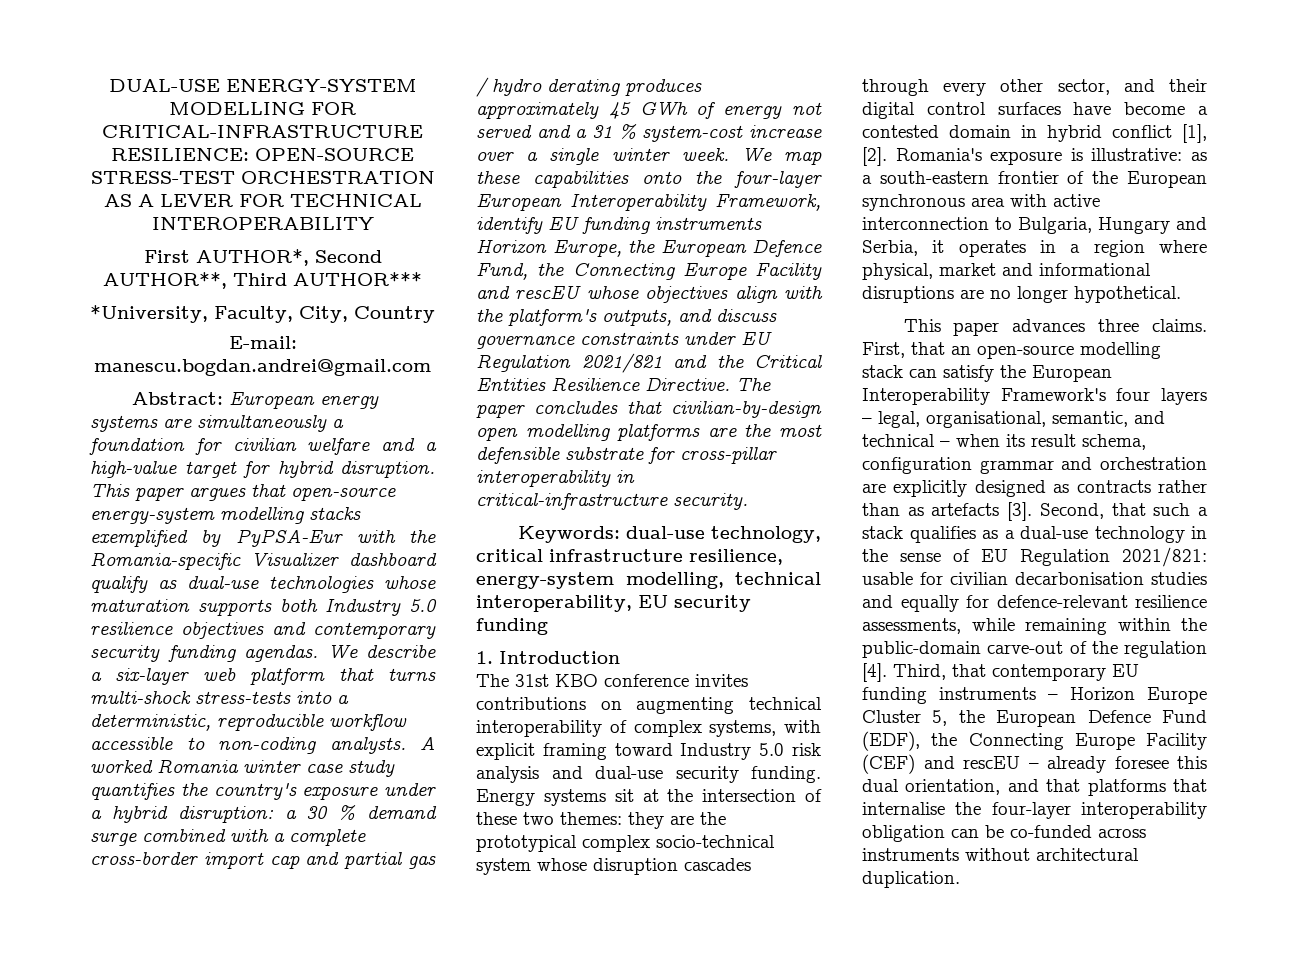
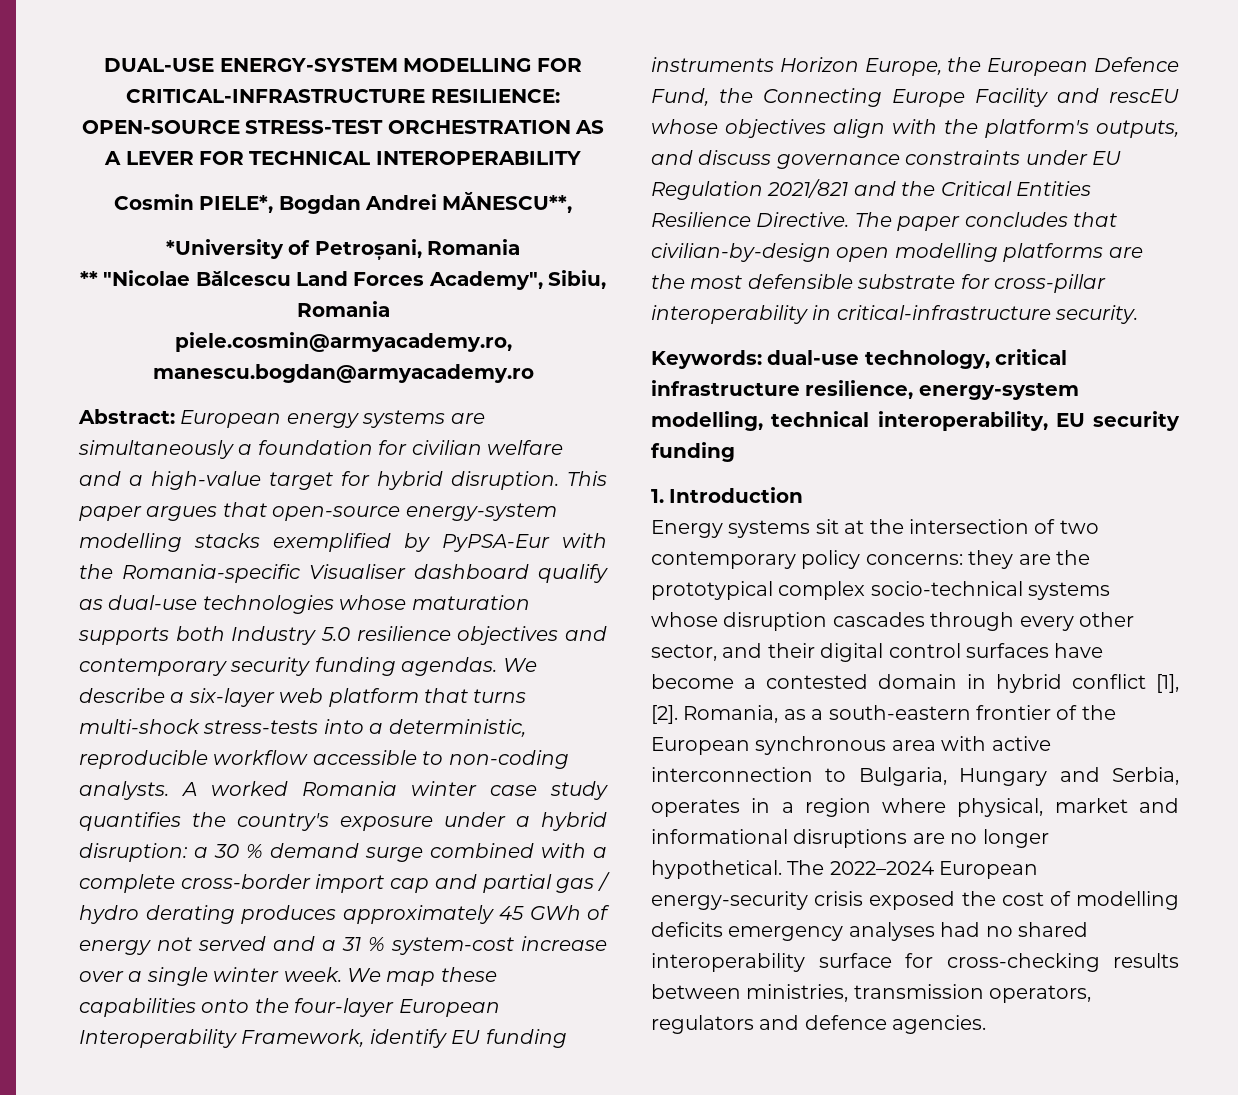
[143,249,382,266] [103,272,422,289] [90,305,435,323] [228,336,297,349] [94,359,431,376] First AUTHOR*, Second AUTHOR**, Third AUTHOR*** // *University, Faculty, City, Country // E-mail: manescu.bogdan.andrei@gmail.com -> [113,191,573,214] [165,239,521,260] [79,270,607,290] [296,301,390,317] [174,332,512,352] [152,364,534,383] Cosmin PIELE*, Bogdan Andrei MĂNESCU**, // *University of Petroșani, Romania // ** "Nicolae Bălcescu Land Forces Academy", Sibiu, Romania // piele.cosmin@armyacademy.ro, manescu.bogdan@armyacademy.ro
[251,552,339,567] Visualizer -> [309,564,406,579] Visualiser
[476,674,748,687] [476,697,822,714] [476,720,821,737] [476,743,821,760] [476,766,821,783] The 31st KBO conference invites contributions on augmenting technical interoperability of complex systems, with explicit framing toward Industry 5.0 risk analysis and dual-use security funding. -> (804, 495) none
[476,812,622,825] these two themes: -> [1059,520,1099,534] [651,550,963,569] two contemporary policy concerns:
[476,858,531,875] system -> [1028,582,1111,600] systems
[895,148,1183,165] Romania's exposure is illustrative: -> [683,705,779,723] Romania,
[932,240,945,253] it -> (1179, 776) none
[903,319,1207,336] [862,342,1161,359] [862,365,1112,382] [862,388,1207,405] [862,411,1165,428] [862,434,1146,450] [862,457,1207,474] [862,480,1207,497] [862,502,1208,521] [862,526,1207,543] [862,547,1207,567] [862,572,1207,585] [862,595,1207,612] [862,618,1207,635] [862,641,1207,658] [862,663,1139,682] [862,687,1207,704] [862,710,1207,727] [862,731,1207,751] [862,754,1207,774] [862,779,1207,796] [862,802,1207,819] [862,825,1146,842] [862,848,1139,861] [862,871,960,888] // This paper advances three claims. First, that an open-source modelling stack can satisfy the European Interoperability Framework's four layers – legal, organisational, semantic, and technical – when its result schema, configuration grammar and orchestration are explicitly designed as contracts rather than as artefacts [3]. Second, that such a stack qualifies as a dual-use technology in the sense of EU Regulation 2021/821: usable for civilian decarbonisation studies and equally for defence-relevant resilience assessments, while remaining within the public-domain carve-out of the regulation [4]. Third, that contemporary EU funding instruments – Horizon Europe Cluster 5, the European Defence Fund (EDF), the Connecting Europe Facility (CEF) and rescEU – already foresee this dual orientation, and that platforms that internalise the four-layer interoperability obligation can be co-funded across instruments without architectural duplication. -> [787,860,1039,879] [651,891,1179,910] [651,922,1088,941] [651,953,1179,972] [651,984,1092,1003] [651,1015,987,1034] The 2022–2024 European energy-security crisis exposed the cost of modelling deficits emergency analyses had no shared interoperability surface for cross-checking results between ministries, transmission operators, regulators and defence agencies.

